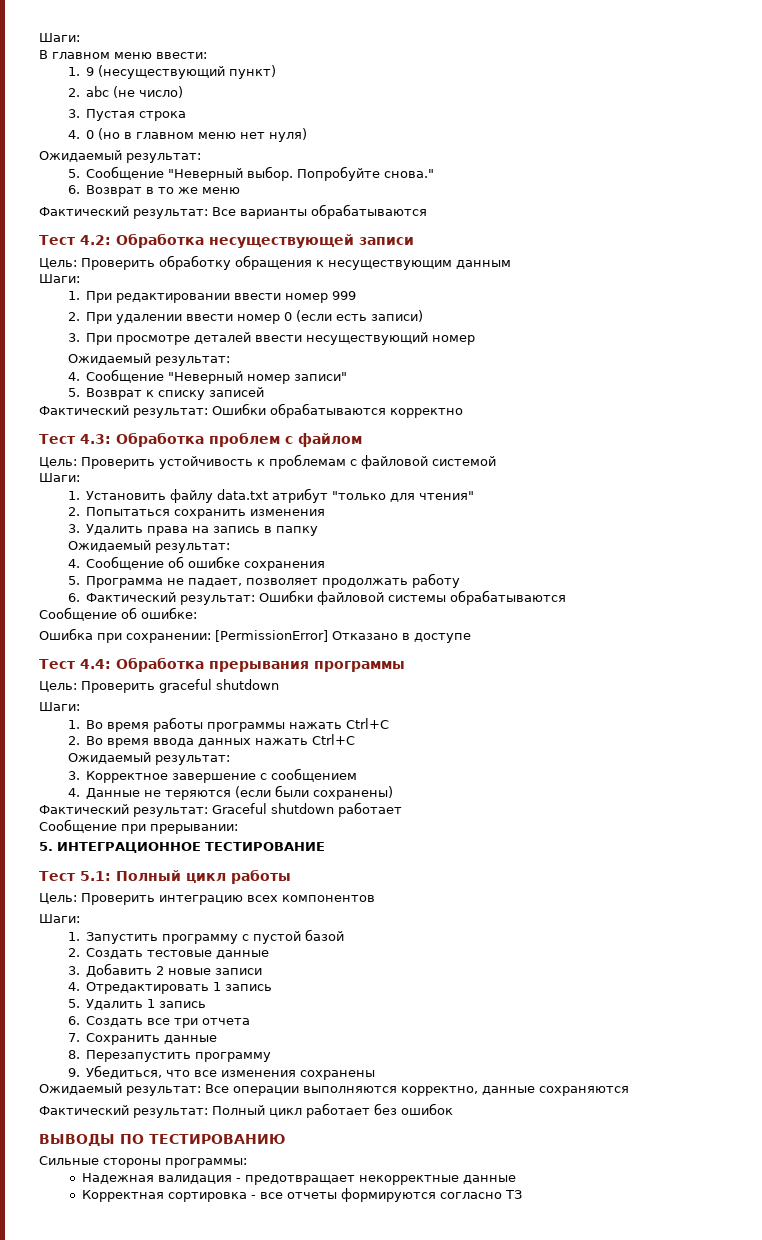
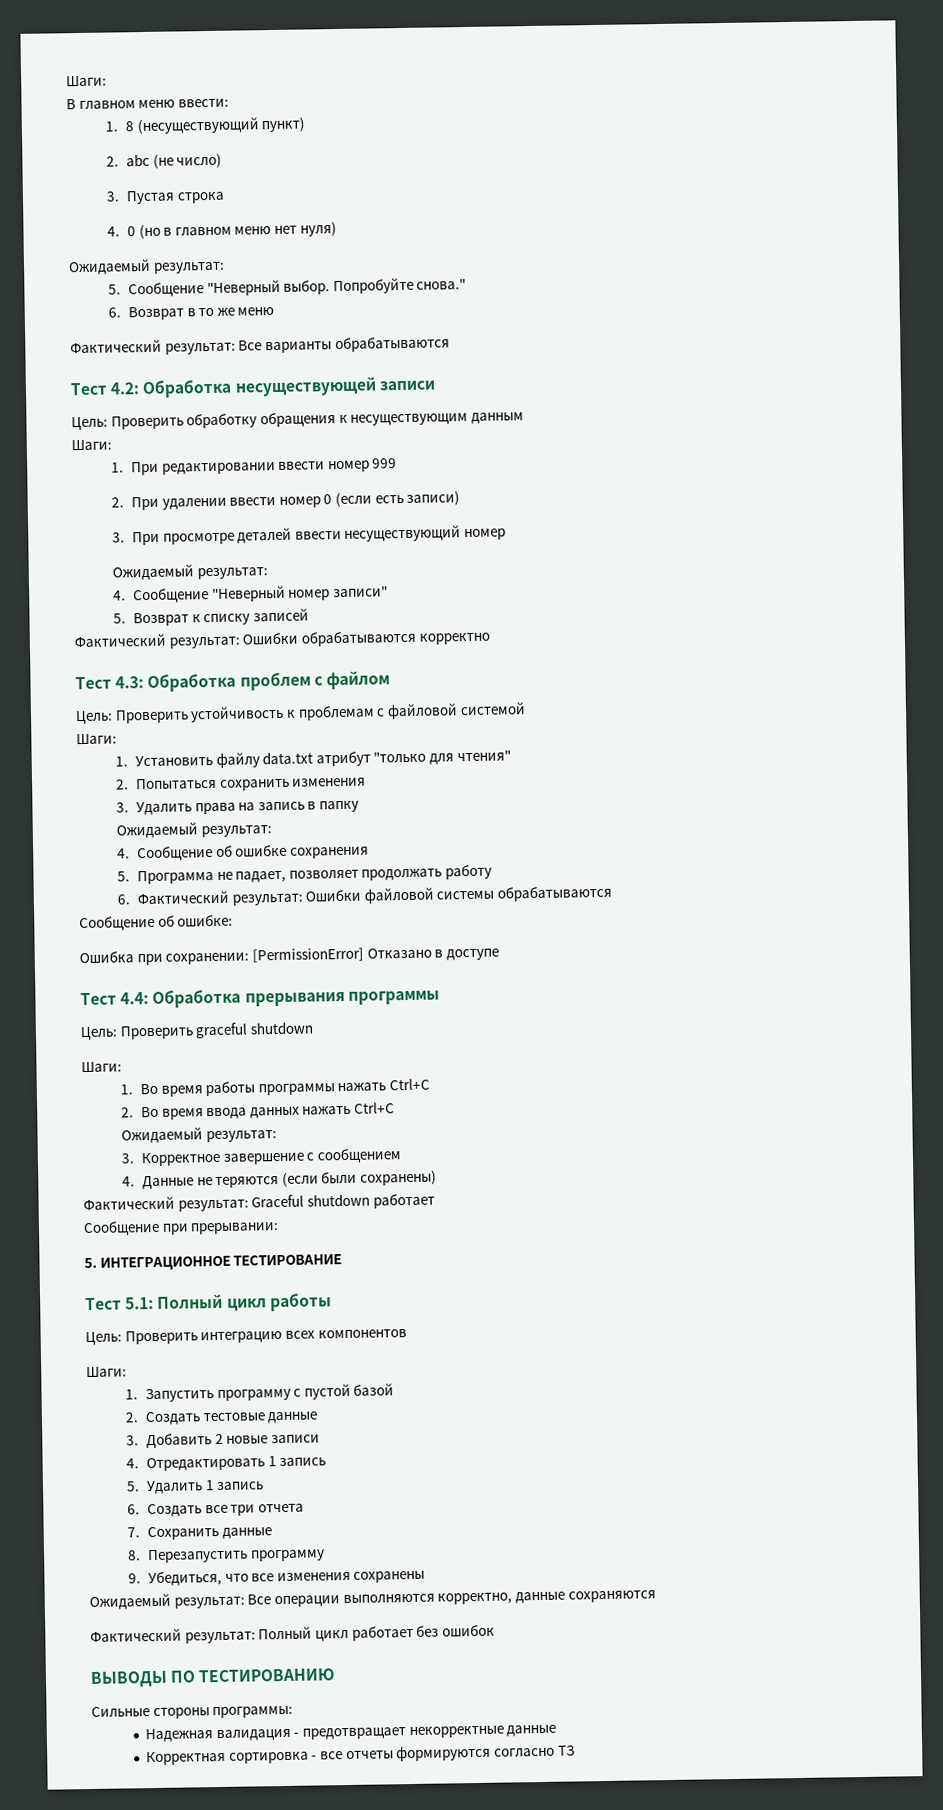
[86,67,95,76] 9 -> [124,121,134,132] 8

